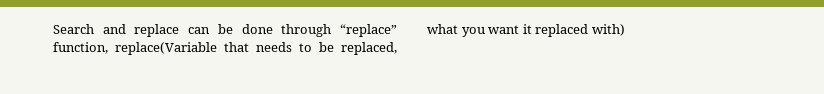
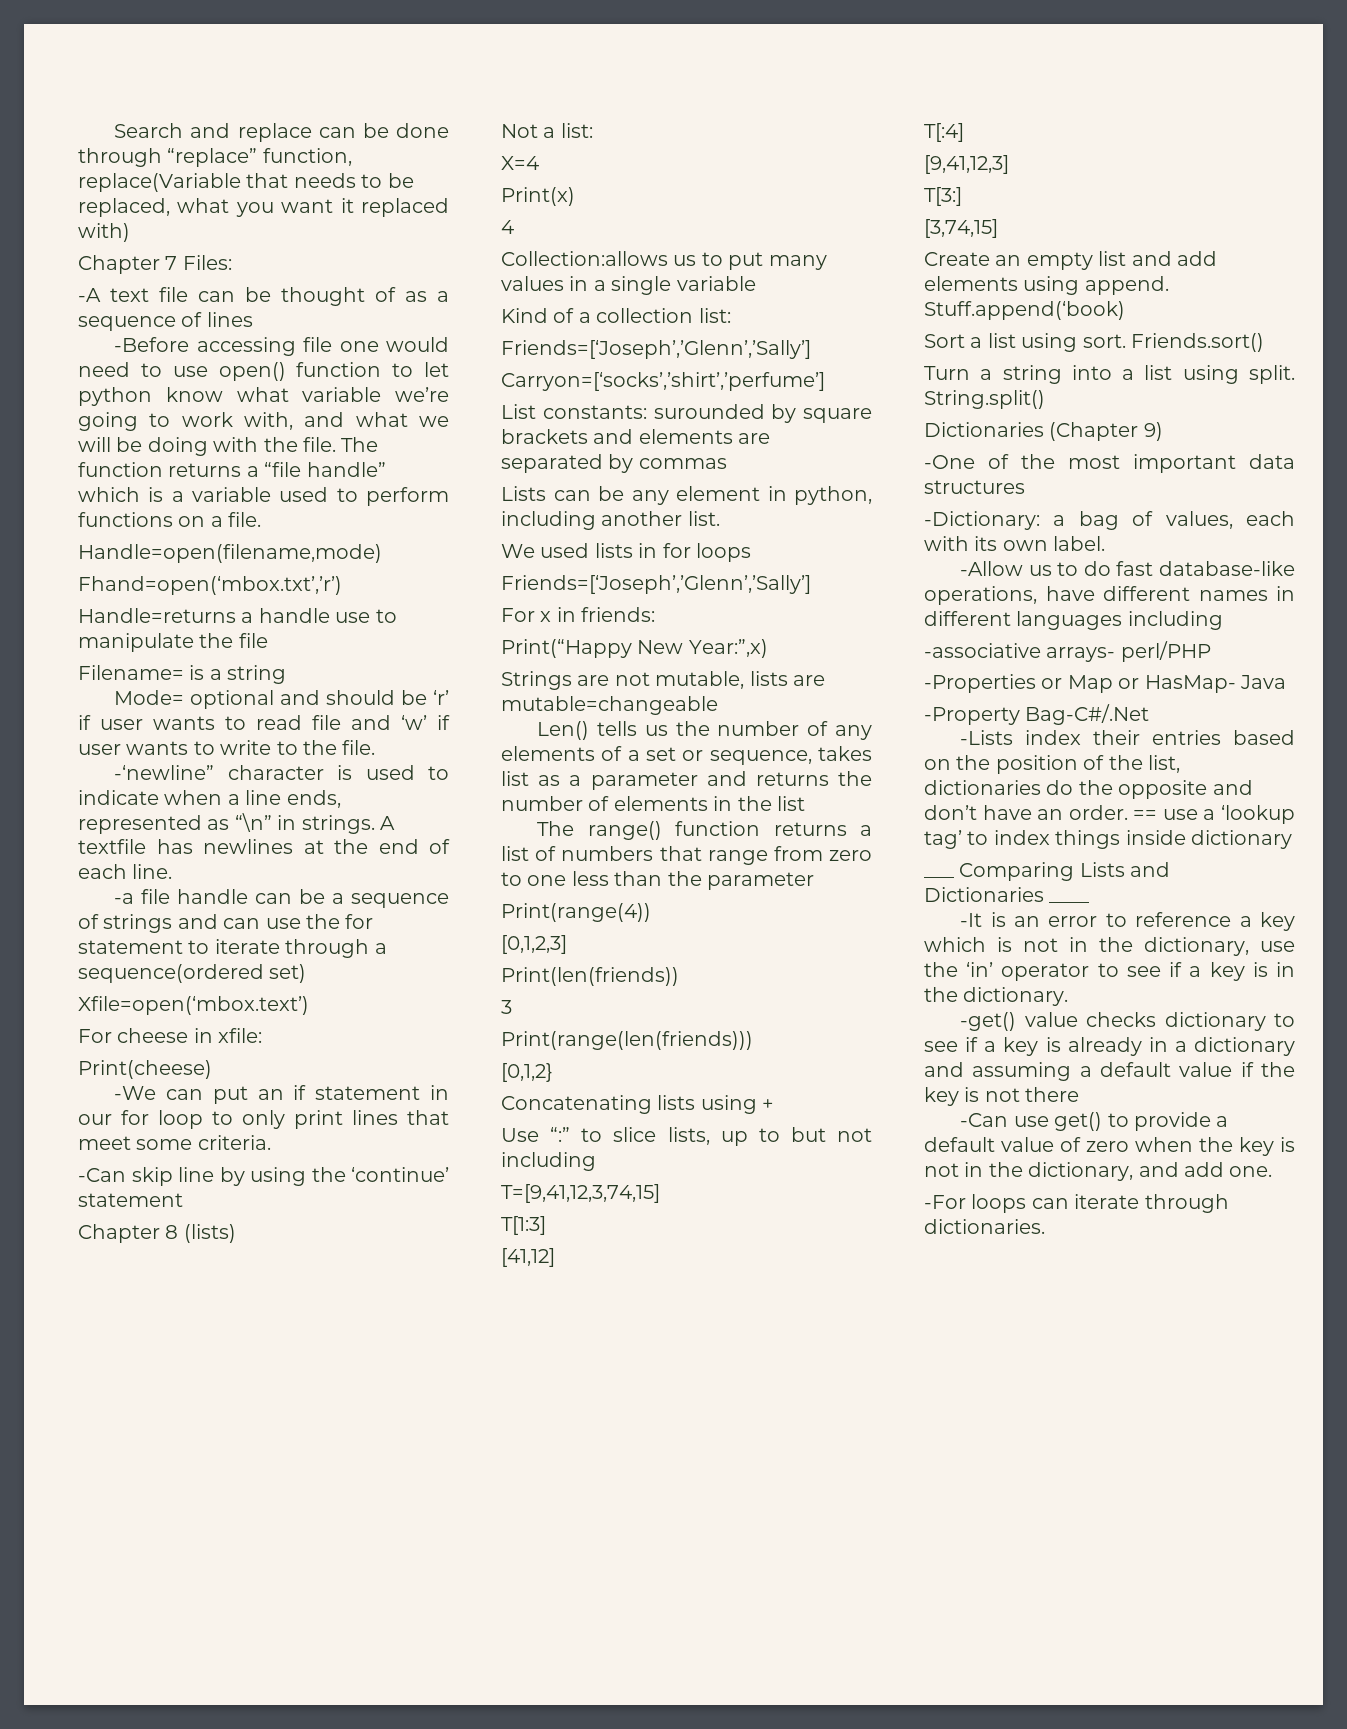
(625, 30) none -> [78,255,232,274] [78,287,449,306] [78,312,253,331] [114,337,449,356] [78,362,449,381] [78,387,449,406] [78,412,449,431] [78,437,379,456] [78,462,386,477] [78,487,449,506] [78,512,262,527] [78,544,382,563] [78,576,342,595] [78,608,397,623] [78,633,268,652] [78,665,287,684] [114,690,449,709] [78,715,450,730] [78,740,376,755] [114,765,449,780] [78,790,341,808] [78,813,395,834] [78,839,450,854] [78,864,173,879] [114,889,449,908] [78,914,374,933] [78,939,387,958] [78,964,307,983] [78,996,309,1015] [78,1028,263,1043] [78,1060,212,1079] [114,1085,449,1104] [78,1110,449,1129] [78,1135,271,1150] [78,1167,449,1186] [78,1193,183,1207] [78,1224,236,1243] [501,123,593,138] [501,156,539,170] [501,187,575,206] [501,220,514,234] [501,251,827,270] [501,276,756,295] [501,308,731,323] [501,340,811,359] [501,372,825,391] [501,404,872,423] [501,429,771,444] [501,454,727,473] [501,486,872,505] [501,511,720,530] [501,543,751,562] [501,575,811,594] [501,607,656,622] [501,639,768,658] [501,671,825,690] [501,696,718,715] [537,721,872,740] [501,746,872,765] [501,771,872,790] [501,796,805,811] [537,821,872,840] [501,846,872,865] [501,871,814,890] [501,903,651,922] [501,935,567,954] [501,967,679,986] [501,1000,512,1014] [501,1031,753,1050] [501,1063,553,1082] [501,1095,775,1114] [501,1127,872,1146] [501,1152,596,1171] [501,1184,660,1203] [501,1216,546,1235] [501,1248,555,1267] [924,123,964,142] [924,155,1009,174] [924,187,962,206] [924,219,998,238] [924,251,1217,270] [924,276,1169,295] [924,301,1125,320] [924,333,1264,352] [924,365,1295,384] [924,390,1045,409] [924,422,1163,441] [924,454,1295,473] [924,480,1025,494] [924,511,1295,530] [924,536,1106,551] [960,561,1295,576] [924,586,1295,605] [924,611,1223,630] [924,641,1211,662] [924,674,1286,693] [924,704,1150,725] [960,730,1295,745] [924,755,1180,774] [924,780,1253,799] [924,805,1295,824] [924,830,1292,849] [924,862,1171,881] [924,887,1044,902] [1049,902,1090,903] [960,912,1295,931] [924,937,1295,956] [924,962,1295,981] [924,987,1069,1006] [960,1012,1295,1031] [924,1037,1295,1056] [924,1062,1295,1081] [924,1087,1080,1106] [960,1112,1229,1131] [924,1137,1295,1156] [924,1162,1273,1181] [924,1194,1229,1213] [924,1219,1045,1234] // Chapter 7 Files: // -A text file can be thought of as a sequence of lines // -Before accessing file one would need to use open() function to let python know what variable we’re going to work with, and what we will be doing with the file. The function returns a “file handle” which is a variable used to perform functions on a file. // Handle=open(filename,mode) // Fhand=open(‘mbox.txt’,’r’) // Handle=returns a handle use to manipulate the file // Filename= is a string // Mode= optional and should be ‘r’ if user wants to read file and ‘w’ if user wants to write to the file. // -‘newline” character is used to indicate when a line ends, represented as “\n” in strings. A textfile has newlines at the end of each line. // -a file handle can be a sequence of strings and can use the for statement to iterate through a sequence(ordered set) // Xfile=open(‘mbox.text’) // For cheese in xfile: // Print(cheese) // -We can put an if statement in our for loop to only print lines that meet some criteria. // -Can skip line by using the ‘continue’ statement // Chapter 8 (lists) // Not a list: // X=4 // Print(x) // 4 // Collection:allows us to put many values in a single variable // Kind of a collection list: // Friends=[‘Joseph’,’Glenn’,’Sally’] // Carryon=[‘socks’,’shirt’,’perfume’] // List constants: surounded by square brackets and elements are separated by commas // Lists can be any element in python, including another list. // We used lists in for loops // Friends=[‘Joseph’,’Glenn’,’Sally’] // For x in friends: // Print(“Happy New Year:”,x) // Strings are not mutable, lists are mutable=changeable // Len() tells us the number of any elements of a set or sequence, takes list as a parameter and returns the number of elements in the list // The range() function returns a list of numbers that range from zero to one less than the parameter // Print(range(4)) // [0,1,2,3] // Print(len(friends)) // 3 // Print(range(len(friends))) // [0,1,2} // Concatenating lists using + // Use “:” to slice lists, up to but not including // T=[9,41,12,3,74,15] // T[1:3] // [41,12] // T[:4] // [9,41,12,3] // T[3:] // [3,74,15] // Create an empty list and add elements using append. Stuff.append(‘book) // Sort a list using sort. Friends.sort() // Turn a string into a list using split. String.split() // Dictionaries (Chapter 9) // -One of the most important data structures // -Dictionary: a bag of values, each with its own label. // -Allow us to do fast database-like operations, have different names in different languages including // -associative arrays- perl/PHP // -Properties or Map or HasMap- Java // -Property Bag-C#/.Net // -Lists index their entries based on the position of the list, dictionaries do the opposite and don’t have an order. == use a ‘lookup tag’ to index things inside dictionary // ___ Comparing Lists and Dictionaries ____ // -It is an error to reference a key which is not in the dictionary, use the ‘in’ operator to see if a key is in the dictionary. // -get() value checks dictionary to see if a key is already in a dictionary and assuming a default value if the key is not there // -Can use get() to provide a default value of zero when the key is not in the dictionary, and add one. // -For loops can iterate through dictionaries.

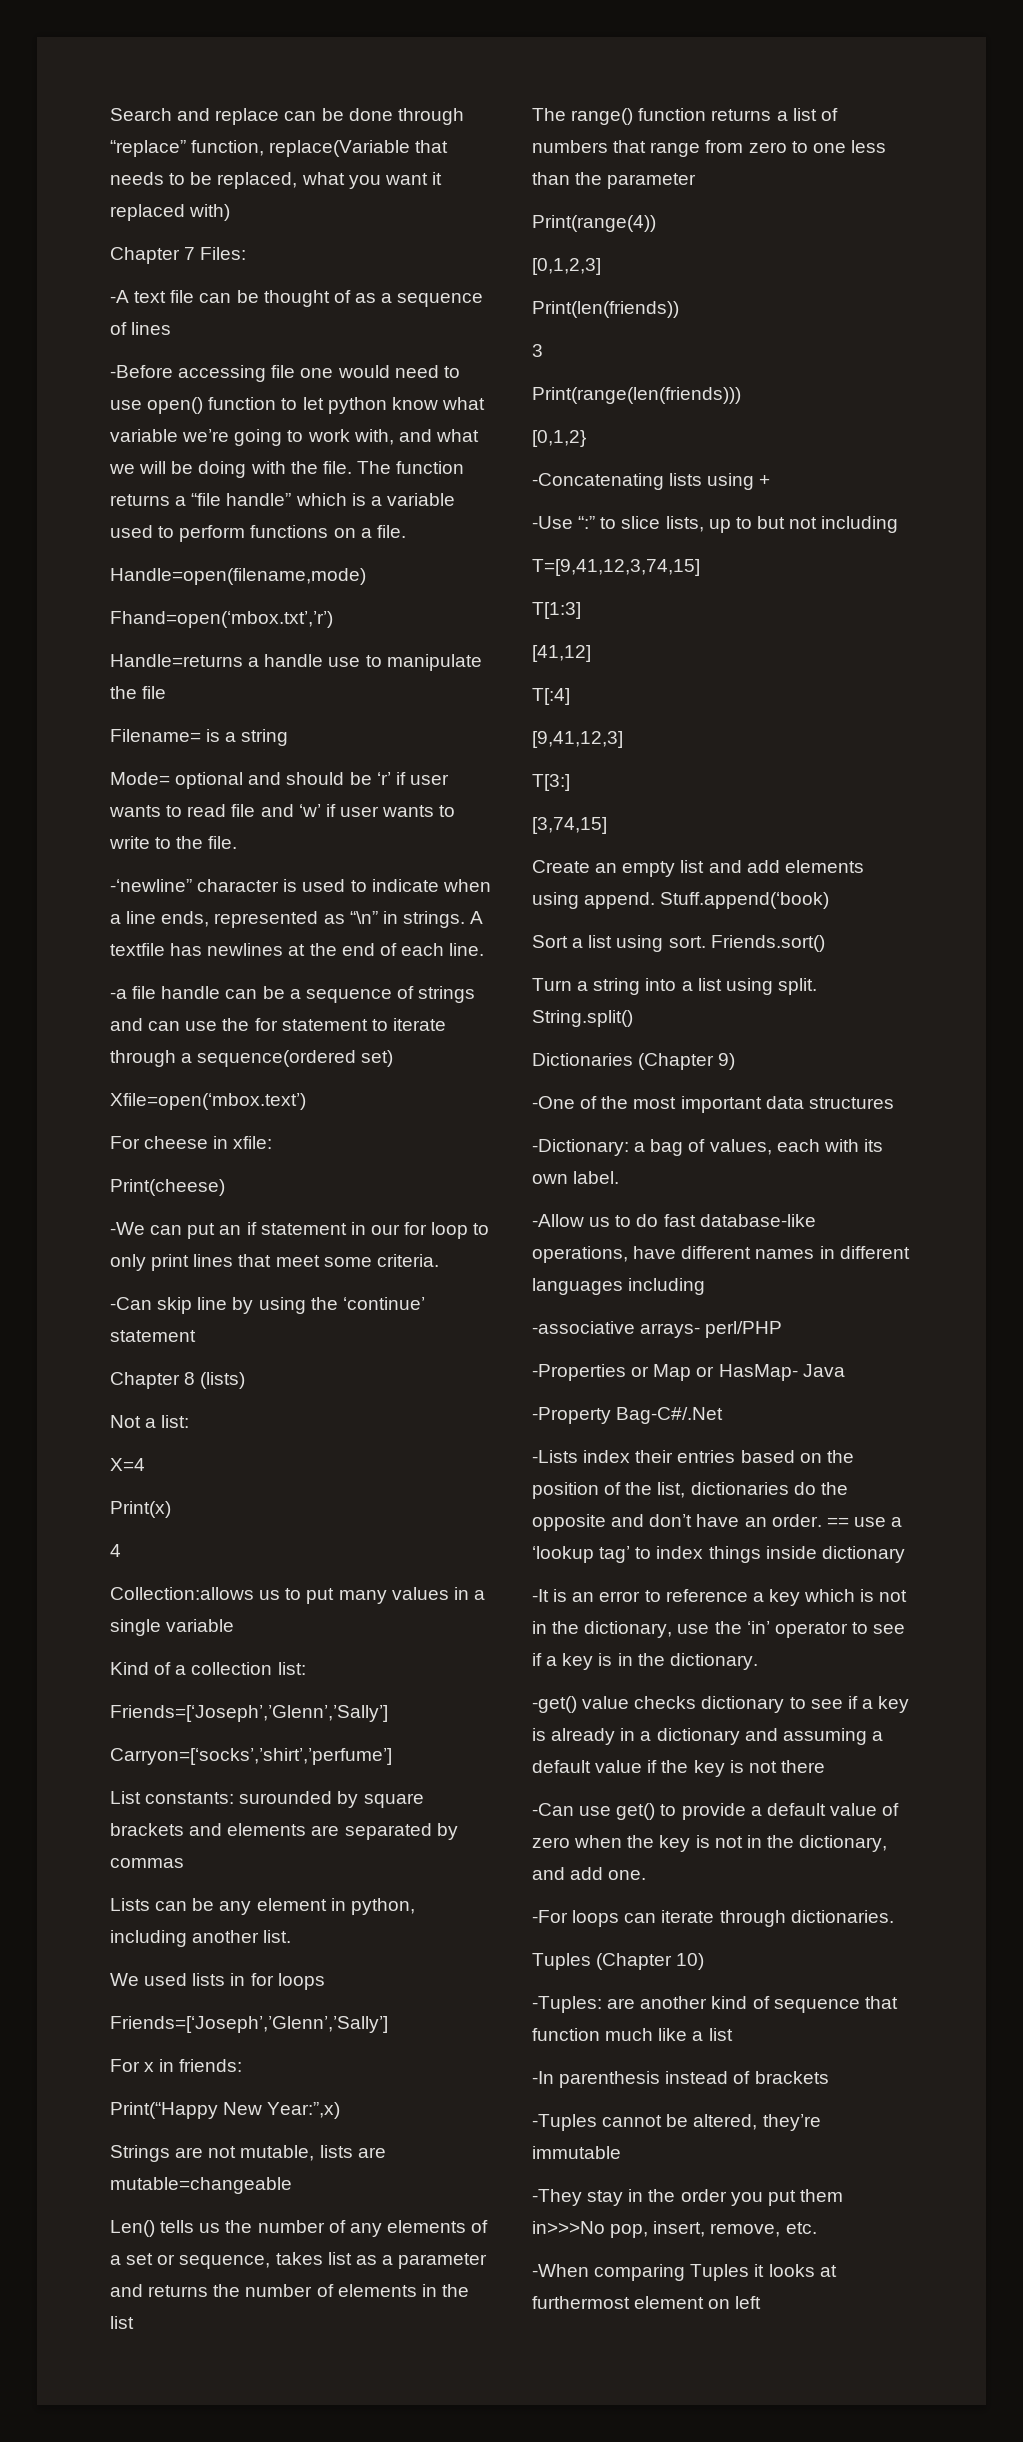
[501,1095,652,1114] Concatenating -> [532,473,664,490] -Concatenating
[501,1128,539,1142] Use -> [532,516,573,529] -Use
[924,862,1171,881] [924,887,1044,902] [1049,902,1090,903] // ___ Comparing Lists and Dictionaries ____ -> (905, 1554) none
(1045, 1226) none -> [532,1953,705,1970] [532,1996,898,2013] [532,2028,733,2041] [532,2071,829,2088] [532,2114,821,2131] [532,2146,621,2159] [532,2189,843,2206] [532,2221,817,2238] [532,2264,837,2281] [532,2296,762,2309] // Tuples (Chapter 10) // -Tuples: are another kind of sequence that function much like a list // -In parenthesis instead of brackets // -Tuples cannot be altered, they’re immutable // -They stay in the order you put them in>>>No pop, insert, remove, etc. // -When comparing Tuples it looks at furthermost element on left

